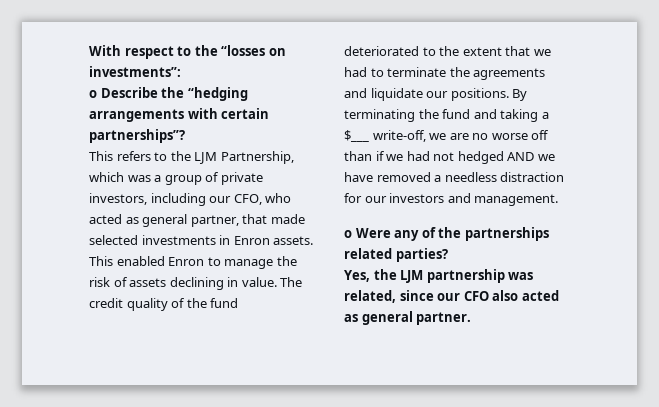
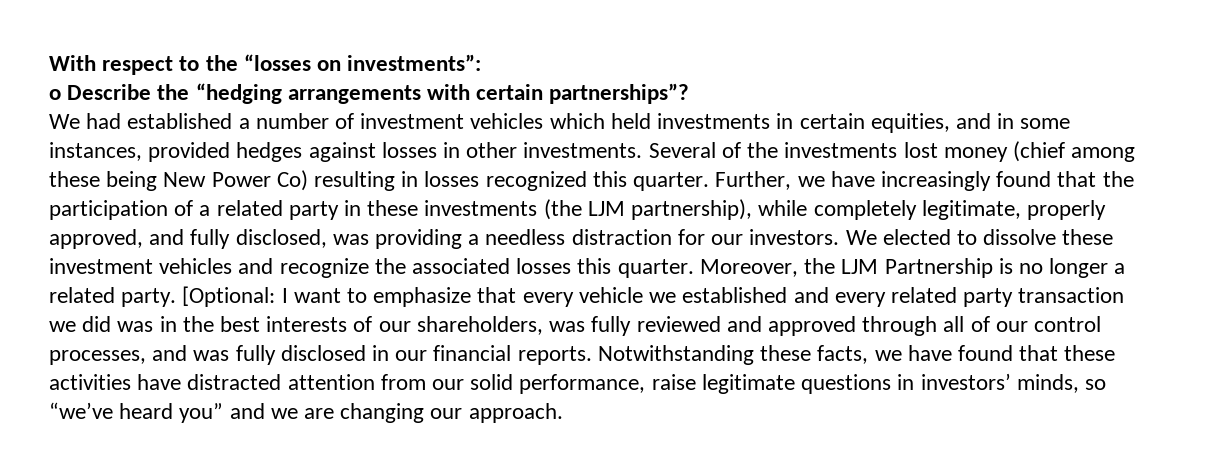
[89,151,294,164] [89,172,263,185] [89,193,292,206] [89,214,305,227] [89,235,314,245] [89,256,297,269] [89,277,303,290] [89,298,239,311] [344,46,551,56] [344,67,546,80] [344,88,528,101] [344,109,549,122] [344,130,550,142] [344,151,555,164] [344,172,431,182] This refers to the LJM Partnership, which was a group of private investors, including our CFO, who acted as general partner, that made selected investments in Enron assets. This enabled Enron to manage the risk of assets declining in value. The credit quality of the fund deteriorated to the extent that we had to terminate the agreements and liquidate our positions. By terminating the fund and taking a $___ write-off, we are no worse off than if we had not hedged AND we have removed -> [49,113,1071,133] [49,141,1136,162] [49,170,1134,191] [49,199,1106,220] [49,229,463,249] We had established a number of investment vehicles which held investments in certain equities, and in some instances, provided hedges against losses in other investments. Several of the investments lost money (chief among these being New Power Co) resulting in losses recognized this quarter. Further, we have increasingly found that the participation of a related party in these investments (the LJM partnership), while completely legitimate, properly approved, and fully disclosed, was providing
[389,193,559,206] [344,227,549,241] [344,248,448,262] [344,269,534,283] [344,290,559,303] [344,311,472,325] investors and management. // o Were any of the partnerships related parties? // Yes, the LJM partnership was related, since our CFO also acted as general partner. -> [749,229,1114,245] [49,258,1126,278] [49,286,1125,307] [49,316,1101,336] [49,345,1116,365] [49,373,1106,394] [49,402,563,423] investors. We elected to dissolve these investment vehicles and recognize the associated losses this quarter. Moreover, the LJM Partnership is no longer a related party. [Optional: I want to emphasize that every vehicle we established and every related party transaction we did was in the best interests of our shareholders, was fully reviewed and approved through all of our control processes, and was fully disclosed in our financial reports. Notwithstanding these facts, we have found that these activities have distracted attention from our solid performance, raise legitimate questions in investors’ minds, so “we’ve heard you” and we are changing our approach.

